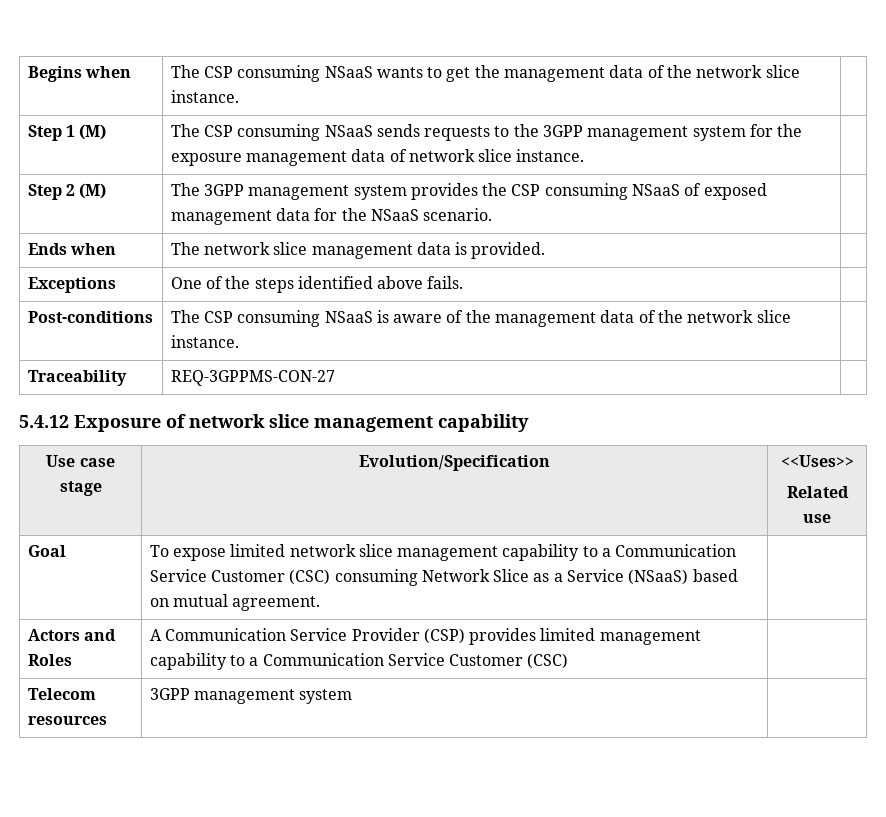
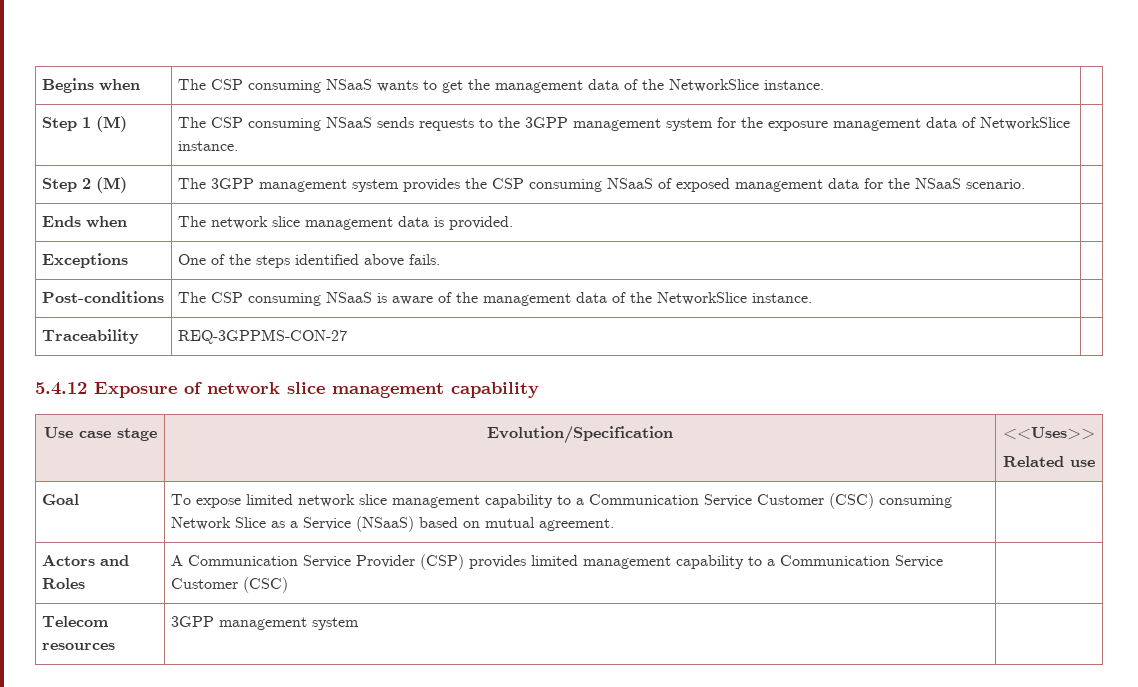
[696,65,800,78] network slice -> [668,79,759,92] NetworkSlice
[408,149,513,162] network slice -> [979,117,1070,130] NetworkSlice
[687,310,791,323] network slice -> [656,292,747,305] NetworkSlice

